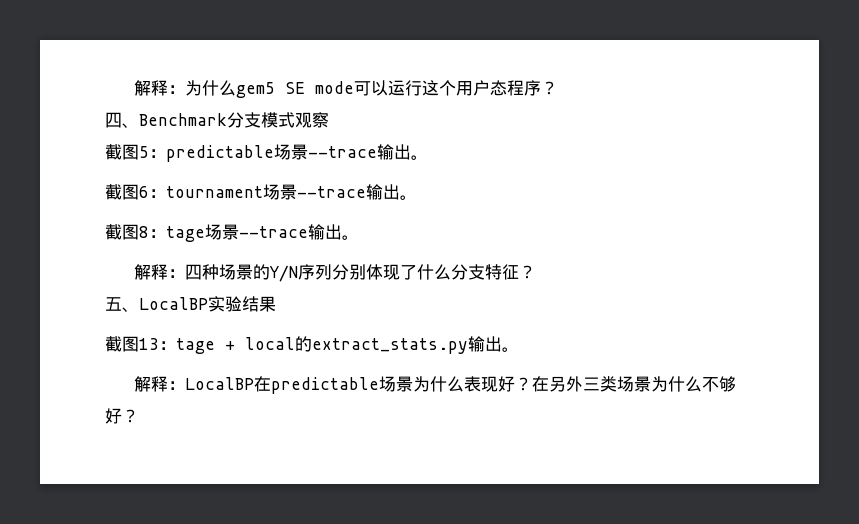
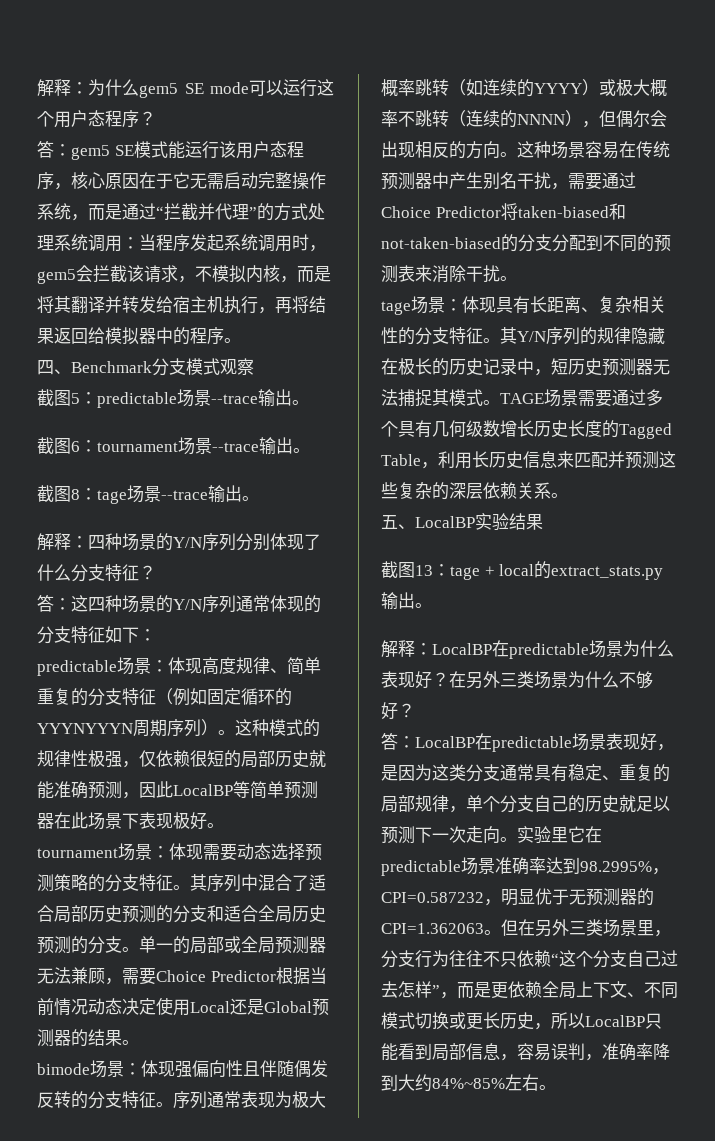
(558, 88) none -> [37,140,304,160] [37,172,326,190] [37,203,325,221] [37,234,326,252] [37,265,331,284] [37,296,326,314] [37,327,241,345] // 答：gem5 SE模式能运行该用户态程序，核心原因在于它无需启动完整操作系统，而是通过“拦截并代理”的方式处理系统调用：当程序发起系统调用时，gem5会拦截该请求，不模拟内核，而是将其翻译并转发给宿主机执行，再将结果返回给模拟器中的程序。
(536, 272) none -> [37,594,321,613] [37,626,156,644] [37,657,321,676] [37,688,292,706] [37,719,320,737] [37,750,326,768] [37,781,318,799] [37,812,224,830] [37,843,322,861] [37,874,326,892] [37,905,326,923] [37,936,326,954] [37,967,327,985] [37,997,329,1016] [37,1029,139,1047] [37,1060,328,1078] [37,1091,326,1109] [381,79,667,97] [381,110,667,128] [381,141,670,159] [381,172,636,190] [381,203,626,220] [381,234,671,252] [381,265,517,283] [381,296,666,315] [381,327,665,345] [381,358,670,376] [381,389,663,407] [381,420,672,439] [381,451,676,469] [381,482,568,500] // 答：这四种场景的Y/N序列通常体现的分支特征如下： // predictable场景：体现高度规律、简单重复的分支特征（例如固定循环的YYYNYYYN周期序列）。这种模式的规律性极强，仅依赖很短的局部历史就能准确预测，因此LocalBP等简单预测器在此场景下表现极好。 // tournament场景：体现需要动态选择预测策略的分支特征。其序列中混合了适合局部历史预测的分支和适合全局历史预测的分支。单一的局部或全局预测器无法兼顾，需要Choice Predictor根据当前情况动态决定使用Local还是Global预测器的结果。 // bimode场景：体现强偏向性且伴随偶发反转的分支特征。序列通常表现为极大概率跳转（如连续的YYYY）或极大概率不跳转（连续的NNNN），但偶尔会出现相反的方向。这种场景容易在传统预测器中产生别名干扰，需要通过Choice Predictor将taken-biased和not-taken-biased的分支分配到不同的预测表来消除干扰。 // tage场景：体现具有长距离、复杂相关性的分支特征。其Y/N序列的规律隐藏在极长的历史记录中，短历史预测器无法捕捉其模式。TAGE场景需要通过多个具有几何级数增长历史长度的Tagged Table，利用长历史信息来匹配并预测这些复杂的深层依赖关系。
(139, 416) none -> [381,732,674,752] [381,764,670,782] [381,795,670,813] [381,826,602,844] [381,857,669,876] [381,888,654,906] [381,919,671,937] [381,950,678,968] [381,981,678,999] [381,1012,662,1030] [381,1043,670,1061] [381,1074,556,1092] // 答：LocalBP在predictable场景表现好，是因为这类分支通常具有稳定、重复的局部规律，单个分支自己的历史就足以预测下一次走向。实验里它在predictable场景准确率达到98.2995%，CPI=0.587232，明显优于无预测器的CPI=1.362063。但在另外三类场景里，分支行为往往不只依赖“这个分支自己过去怎样”，而是更依赖全局上下文、不同模式切换或更长历史，所以LocalBP只能看到局部信息，容易误判，准确率降到大约84%~85%左右。

